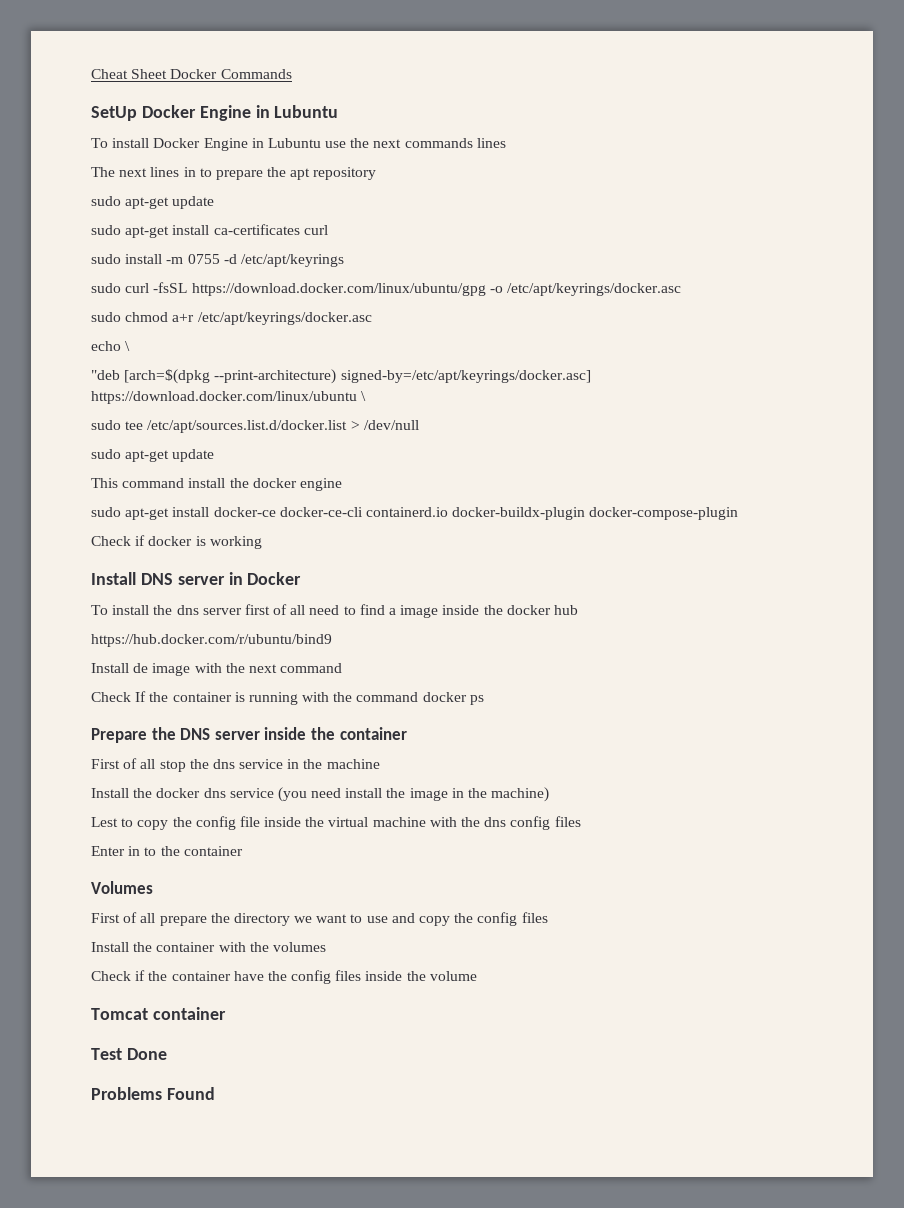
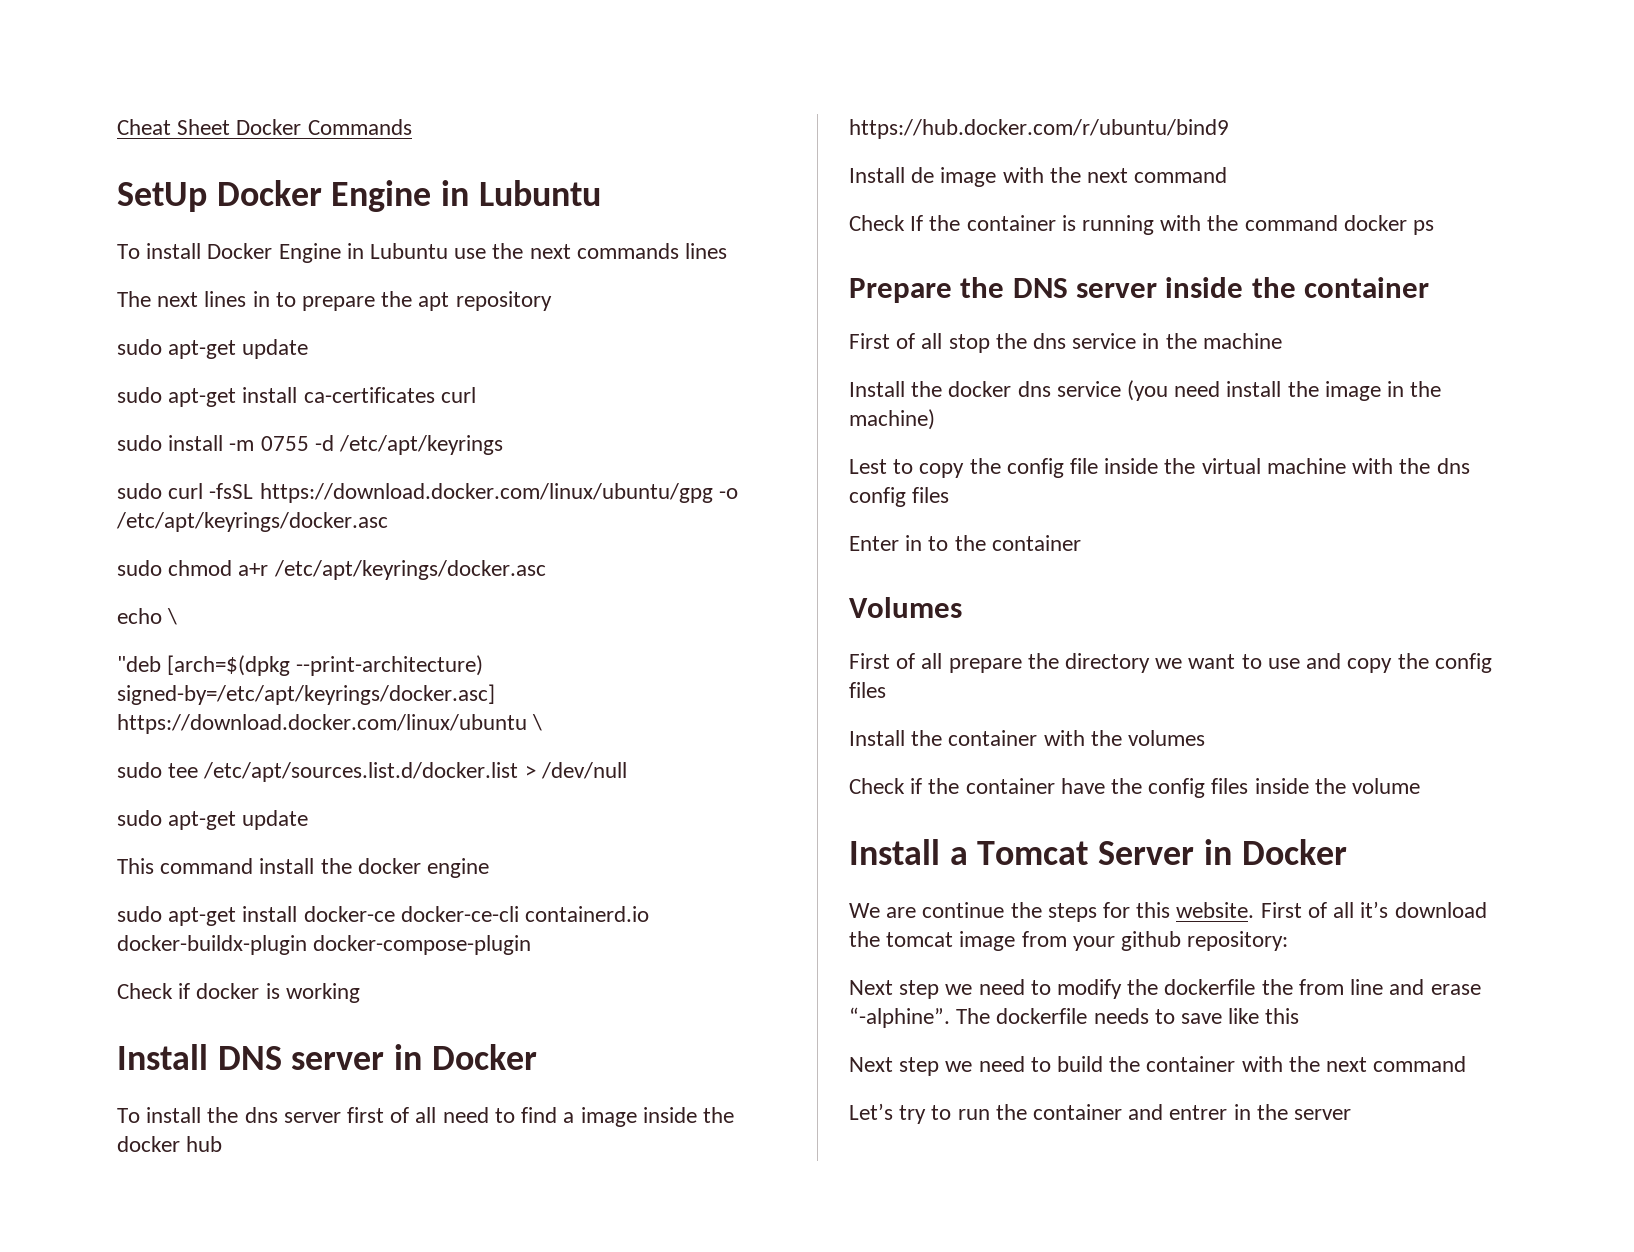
[91,1007,226,1020] [91,1048,167,1060] [91,1087,215,1100] Tomcat container // Test Done // Problems Found -> [849,839,1347,865] [849,901,1487,922] [849,931,1289,951] [849,979,1481,999] [849,1007,1300,1028] [849,1056,1467,1076] [849,1103,1352,1124] Install a Tomcat Server in Docker // We are continue the steps for this website. First of all it’s download the tomcat image from your github repository: // Next step we need to modify the dockerfile the from line and erase “-alphine”. The dockerfile needs to save like this // Next step we need to build the container with the next command // Let’s try to run the container and entrer in the server

